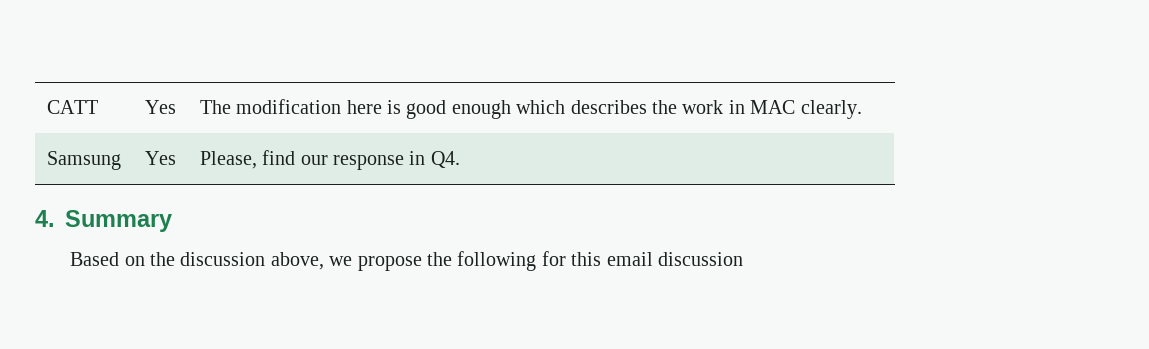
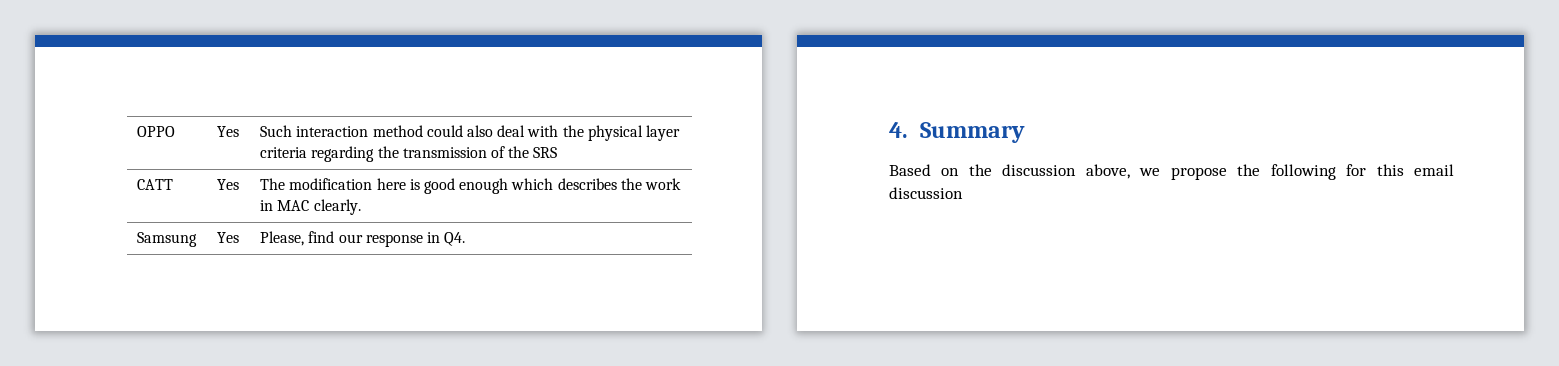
(46, 107) none -> [137,126,176,137] [217,126,240,137] [260,125,680,141] [260,146,558,162] OPPO | Yes | Such interaction method could also deal with the physical layer criteria regarding the transmission of the SRS //

